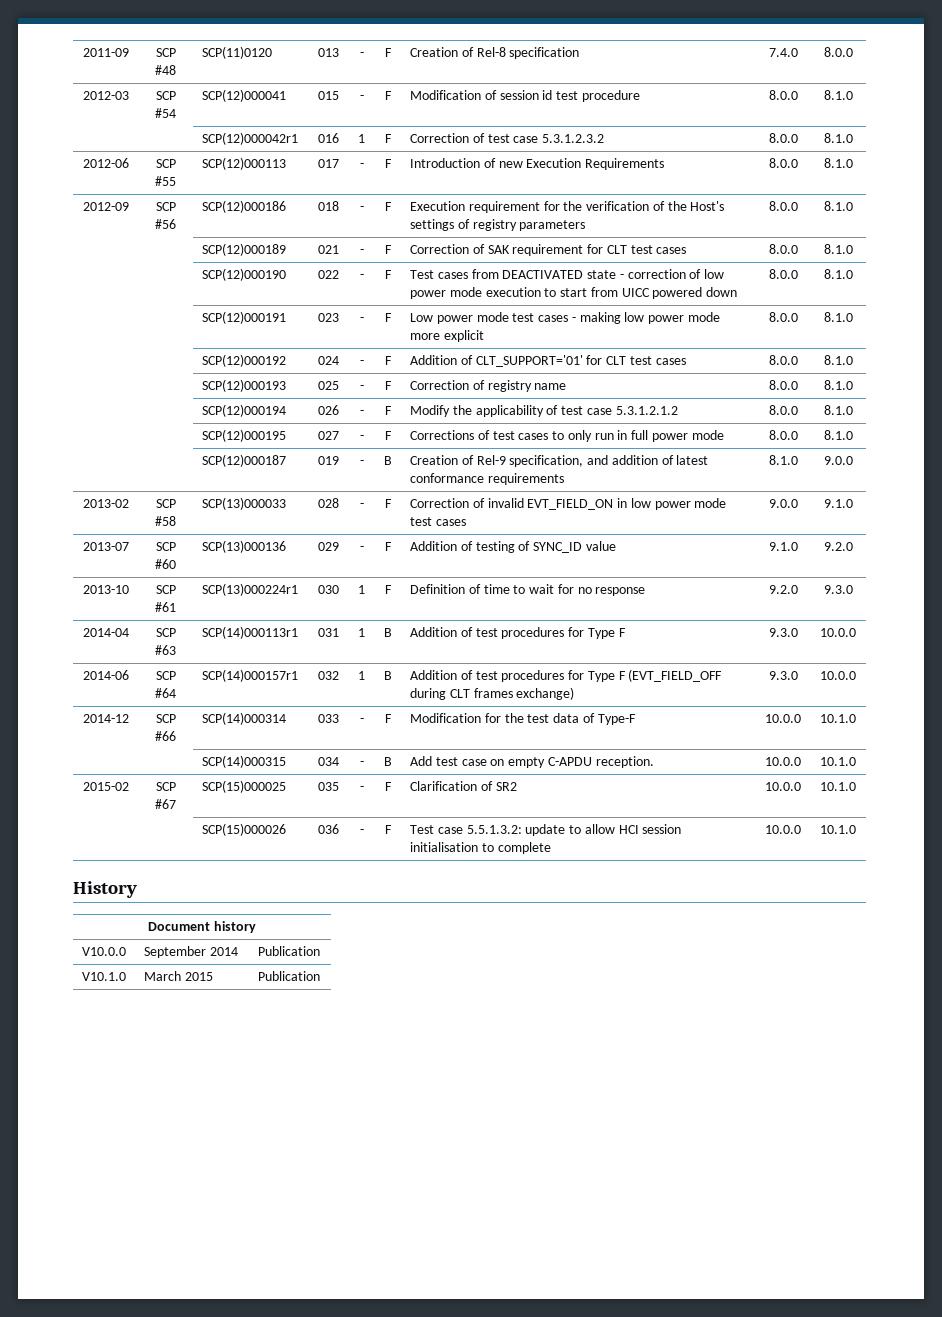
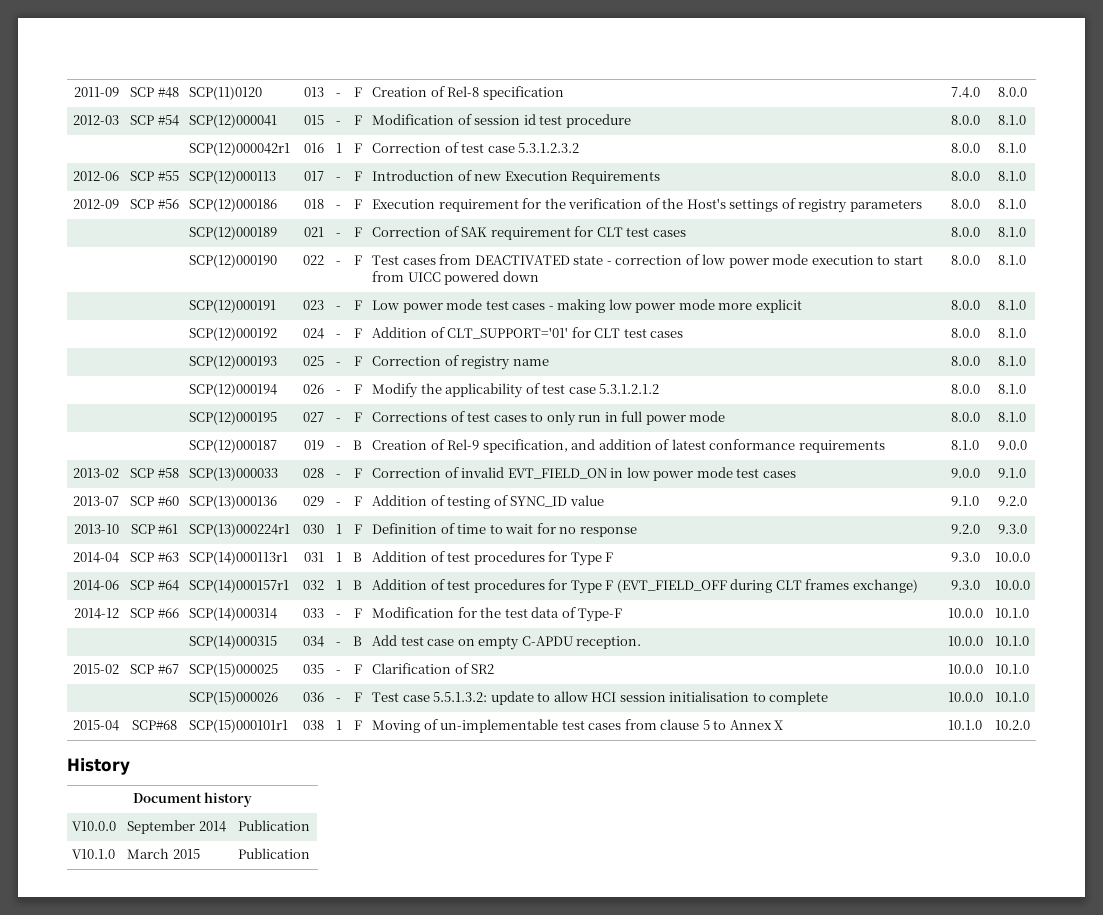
(856, 829) none -> [73,720,119,731] [132,720,177,730] [189,719,289,733] [303,720,324,730] [335,720,342,730] [353,720,362,730] [372,719,784,733] [948,720,982,730] [994,720,1030,730] // 2015-04 | SCP#68 | SCP(15)000101r1 | 038 | 1 | F | Moving of un-implementable test cases from clause 5 to Annex X | 10.1.0 | 10.2.0

